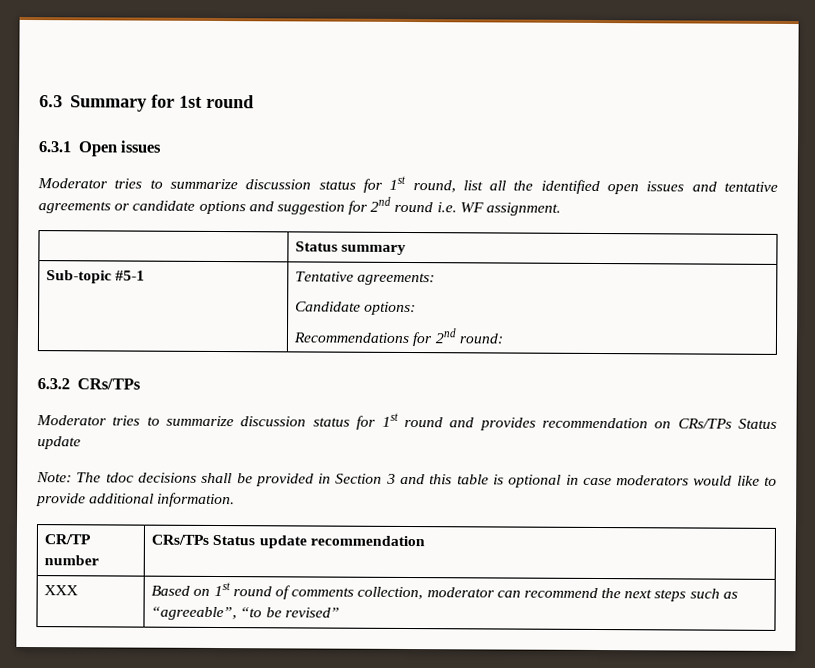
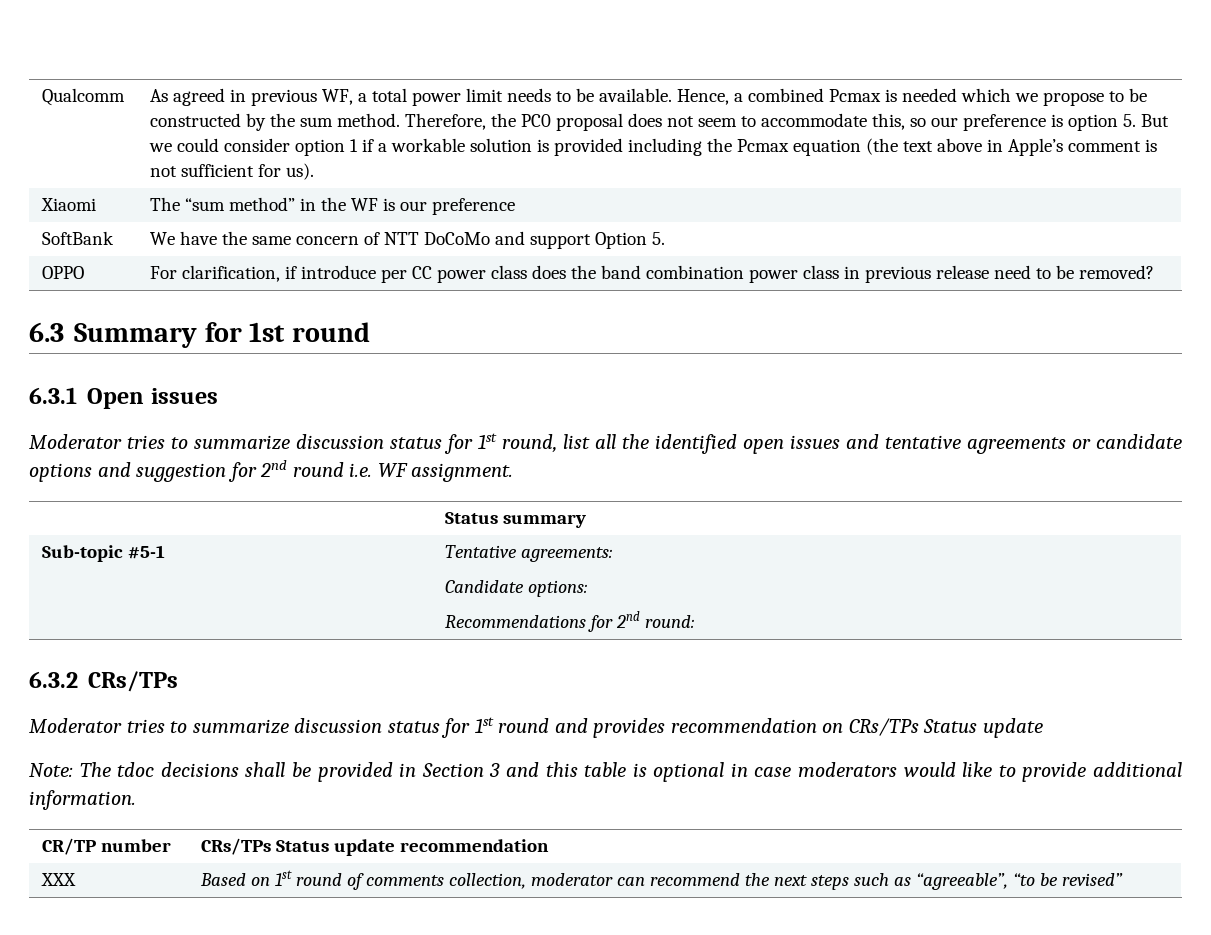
(39, 101) none -> [41,88,125,106] [149,88,1147,106] [149,113,1169,131] [148,138,1157,156] [149,163,314,180] [40,198,96,211] [149,197,515,215] [41,231,114,245] [149,231,665,249] [41,266,84,279] [149,265,1154,283] Qualcomm | As agreed in previous WF, a total power limit needs to be available. Hence, a combined Pcmax is needed which we propose to be constructed by the sum method. Therefore, the PC0 proposal does not seem to accommodate this, so our preference is option 5. But we could consider option 1 if a workable solution is provided including the Pcmax equation (the text above in Apple’s comment is not sufficient for us). // Xiaomi | The “sum method” in the WF is our preference // SoftBank | We have the same concern of NTT DoCoMo and support Option 5. // OPPO | For clarification, if introduce per CC power class does the band combination power class in previous release need to be removed? //

